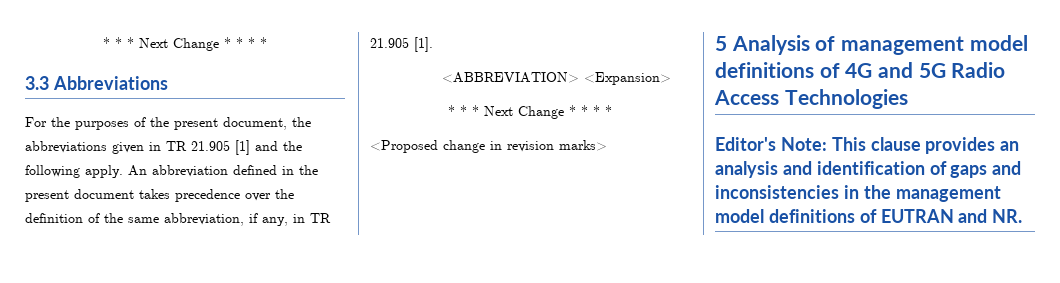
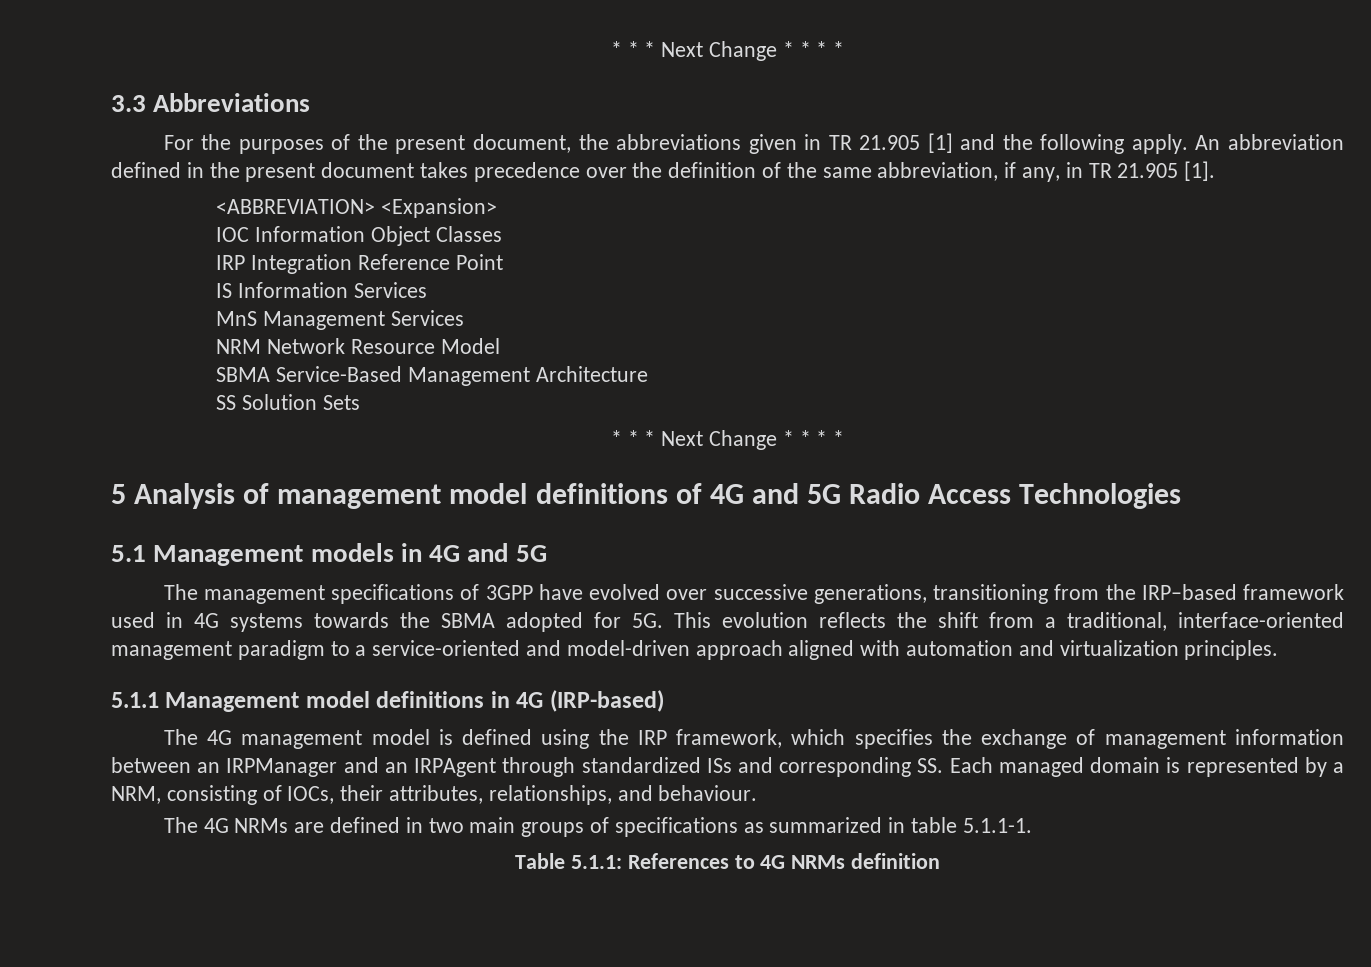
[448,105,612,119] [370,140,607,153] // * * * Next Change * * * * // <Proposed change in revision marks> -> [216,226,502,246] [216,254,503,274] [216,282,427,298] [216,310,464,330] [216,338,500,354] [216,366,648,386] [216,394,360,410] [610,430,845,450] // IOC Information Object Classes // IRP Integration Reference Point // IS Information Services // MnS Management Services // NRM Network Resource Model // SBMA Service-Based Management Architecture // SS Solution Sets // * * * Next Change * * * *
[715,137,1020,154] [715,161,1022,178] [715,185,1001,202] [715,209,1023,223] Editor's Note: This clause provides an analysis and identification of gaps and inconsistencies in the management model definitions of EUTRAN and NR. -> [111,543,547,566] [163,584,1344,604] [111,612,1344,632] [111,640,1279,660] [111,690,664,712] [163,729,1344,749] [111,757,1344,777] [111,785,758,805] [163,817,1032,837] [515,853,940,869] 5.1 Management models in 4G and 5G // The management specifications of 3GPP have evolved over successive generations, transitioning from the IRP–based framework used in 4G systems towards the SBMA adopted for 5G. This evolution reflects the shift from a traditional, interface-oriented management paradigm to a service-oriented and model-driven approach aligned with automation and virtualization principles. // 5.1.1 Management model definitions in 4G (IRP-based) // The 4G management model is defined using the IRP framework, which specifies the exchange of management information between an IRPManager and an IRPAgent through standardized ISs and corresponding SS. Each managed domain is represented by a NRM, consisting of IOCs, their attributes, relationships, and behaviour. // The 4G NRMs are defined in two main groups of specifications as summarized in table 5.1.1-1. // Table 5.1.1: References to 4G NRMs definition

